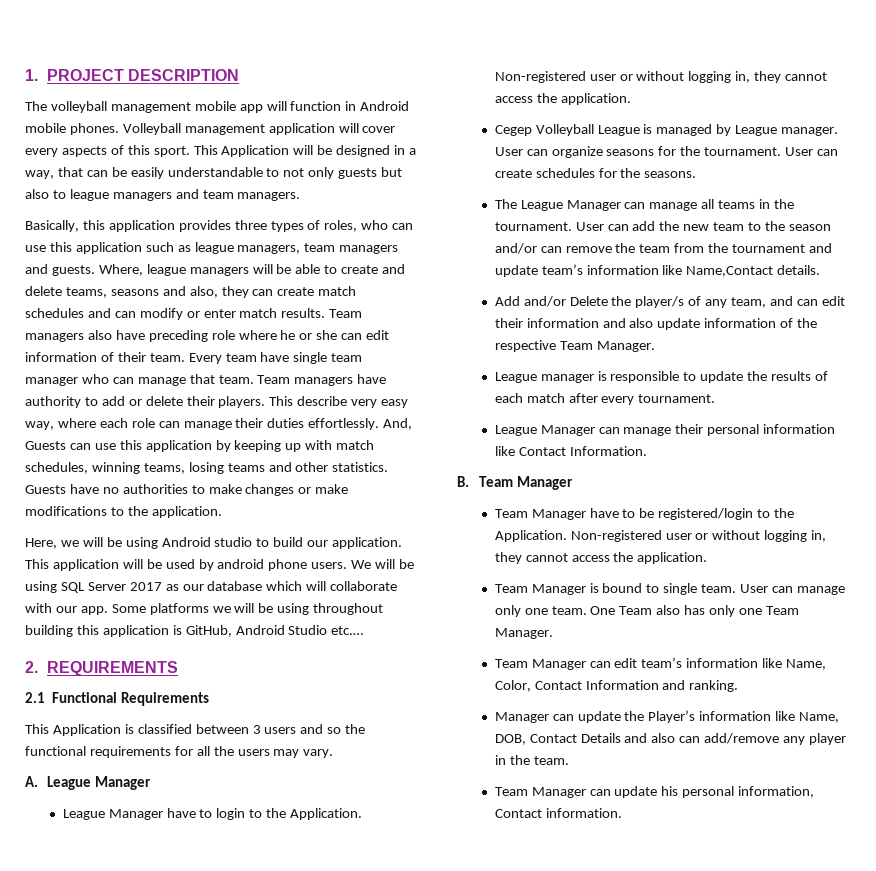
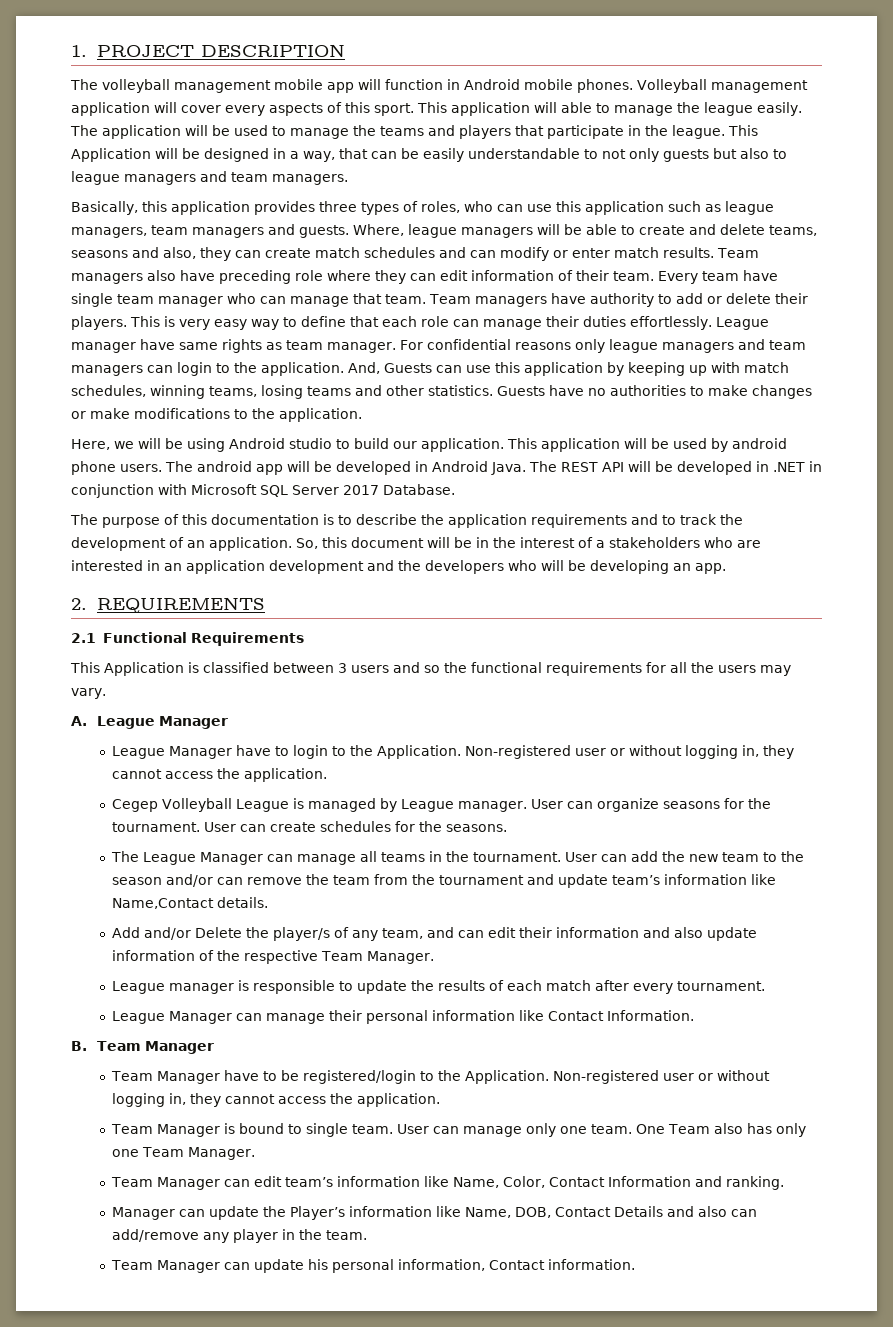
(218, 150) none -> [451,102,802,116] [70,125,758,139] application will able to manage the league easily. The application will be used to manage the teams and players that participate in the league. This
[280,330,338,340] he or she -> [375,270,406,284] they
[297,396,348,406] describe -> [164,316,175,327] is
[25,418,96,430] way, where -> [251,316,379,330] way to define that
(380, 424) none -> [715,317,769,330] [71,339,806,353] [71,362,344,376] League manager have same rights as team manager. For confidential reasons only league managers and team managers can login to the application.
[351,559,415,569] [25,581,398,593] [25,603,384,615] [25,625,364,637] We will be using SQL Server 2017 as our database which will collaborate with our app. Some platforms we will be using throughout building this application is GitHub, Android Studio etc.… -> [165,461,822,475] [71,484,455,498] [70,514,743,528] [71,537,761,551] [71,560,726,574] The android app will be developed in Android Java. The REST API will be developed in .NET in conjunction with Microsoft SQL Server 2017 Database. // The purpose of this documentation is to describe the application requirements and to track the development of an application. So, this document will be in the interest of a stakeholders who are interested in an application development and the developers who will be developing an app.

